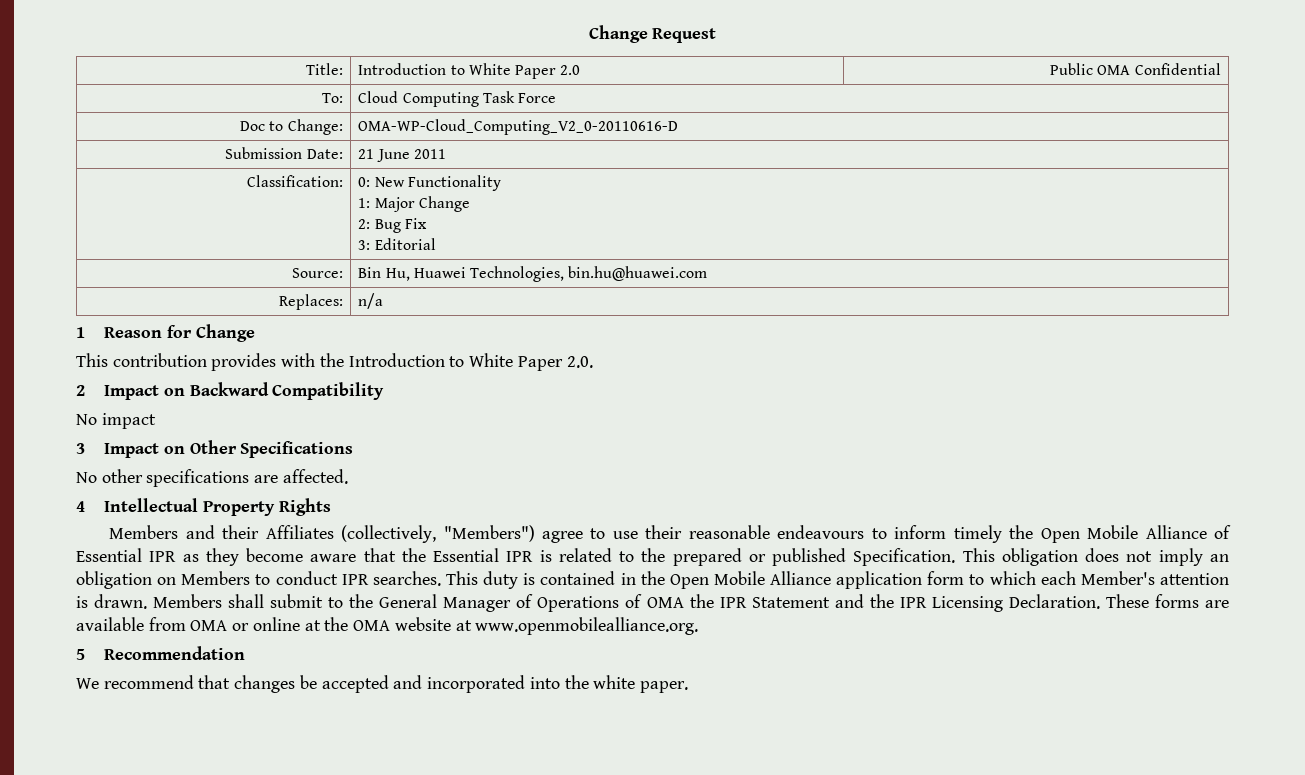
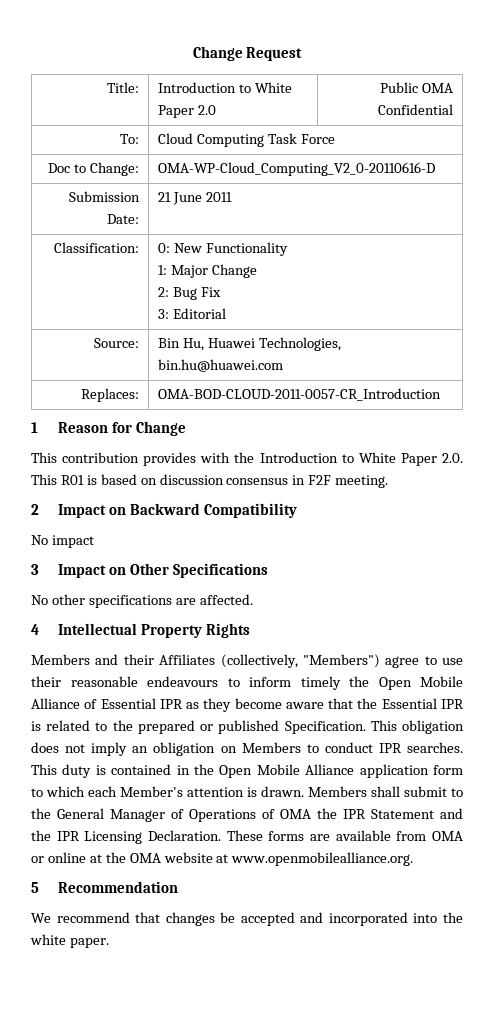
[358,293,384,309] n/a -> [157,388,441,401] OMA-BOD-CLOUD-2011-0057-CR_Introduction
(593, 362) none -> [31,474,389,488] This R01 is based on discussion consensus in F2F meeting.

